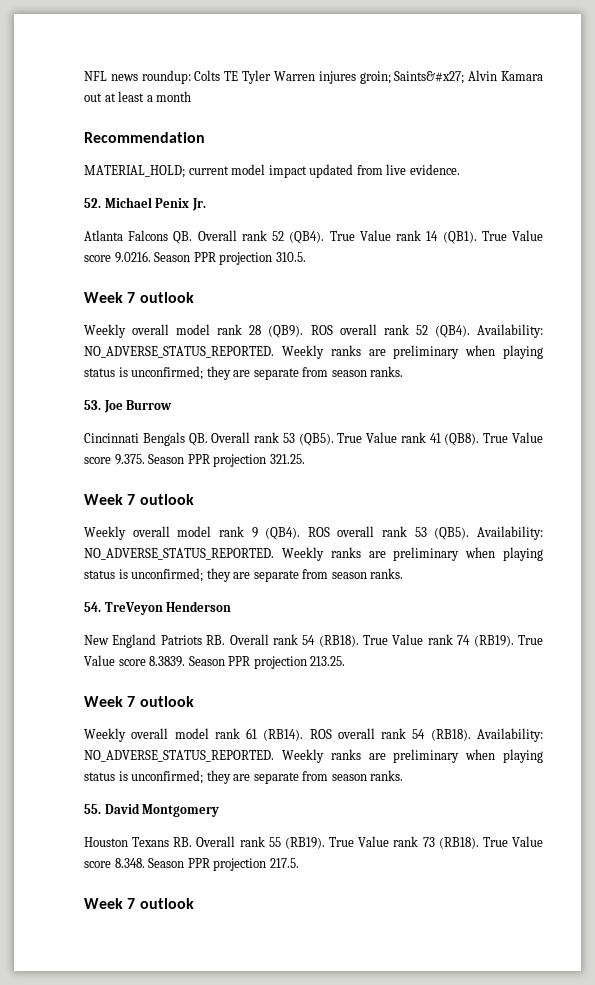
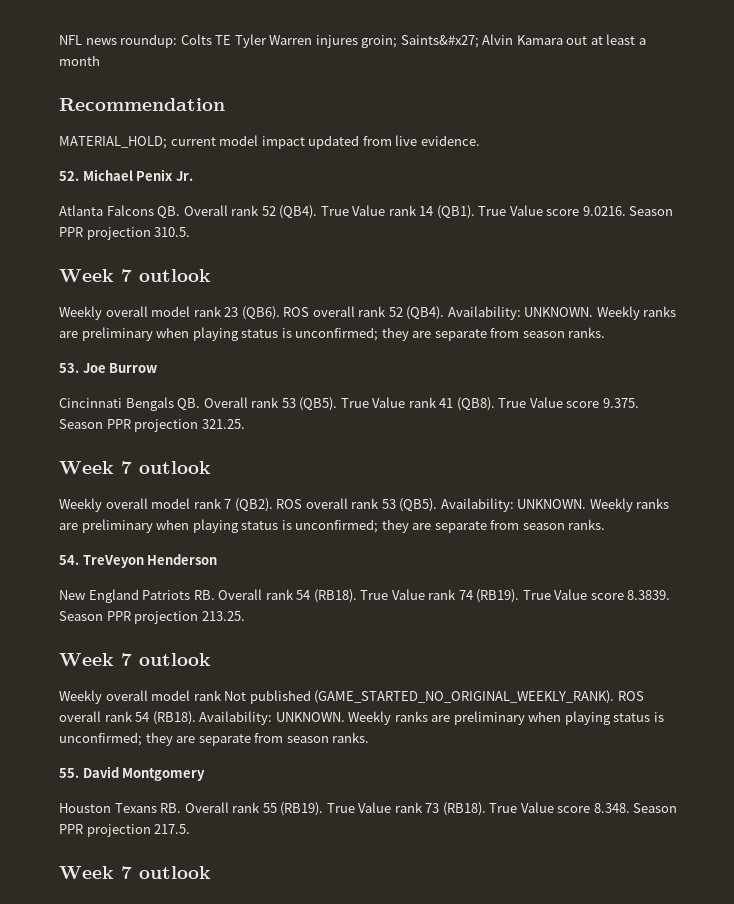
[249,325,304,338] 28 (QB9). -> [224,306,280,320] 23 (QB6).
[84,346,274,358] NO_ADVERSE_STATUS_REPORTED. -> [524,307,594,317] UNKNOWN.
[251,527,301,540] 9 (QB4). -> [224,498,273,512] 7 (QB2).
[84,548,274,560] NO_ADVERSE_STATUS_REPORTED. -> [517,499,587,509] UNKNOWN.
[246,728,304,741] 61 (RB14). -> [224,690,615,704] Not published (GAME_STARTED_NO_ORIGINAL_WEEKLY_RANK).
[84,750,274,762] NO_ADVERSE_STATUS_REPORTED. -> [275,712,345,722] UNKNOWN.

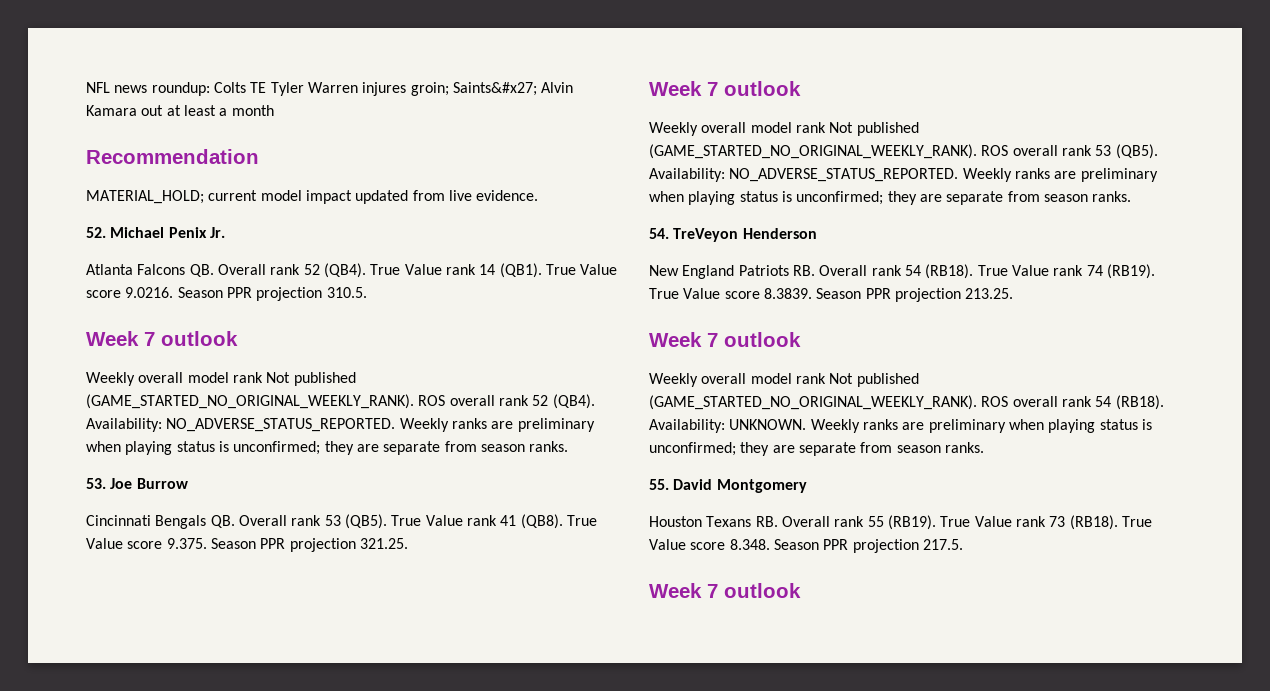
[224,306,280,320] 23 (QB6). -> [266,372,356,386] [86,394,414,409] Not published (GAME_STARTED_NO_ORIGINAL_WEEKLY_RANK).
[524,307,594,317] UNKNOWN. -> [166,418,396,432] NO_ADVERSE_STATUS_REPORTED.
[224,498,273,512] 7 (QB2). -> [829,122,919,136] [649,144,977,159] Not published (GAME_STARTED_NO_ORIGINAL_WEEKLY_RANK).
[517,499,587,509] UNKNOWN. -> [729,168,959,182] NO_ADVERSE_STATUS_REPORTED.

